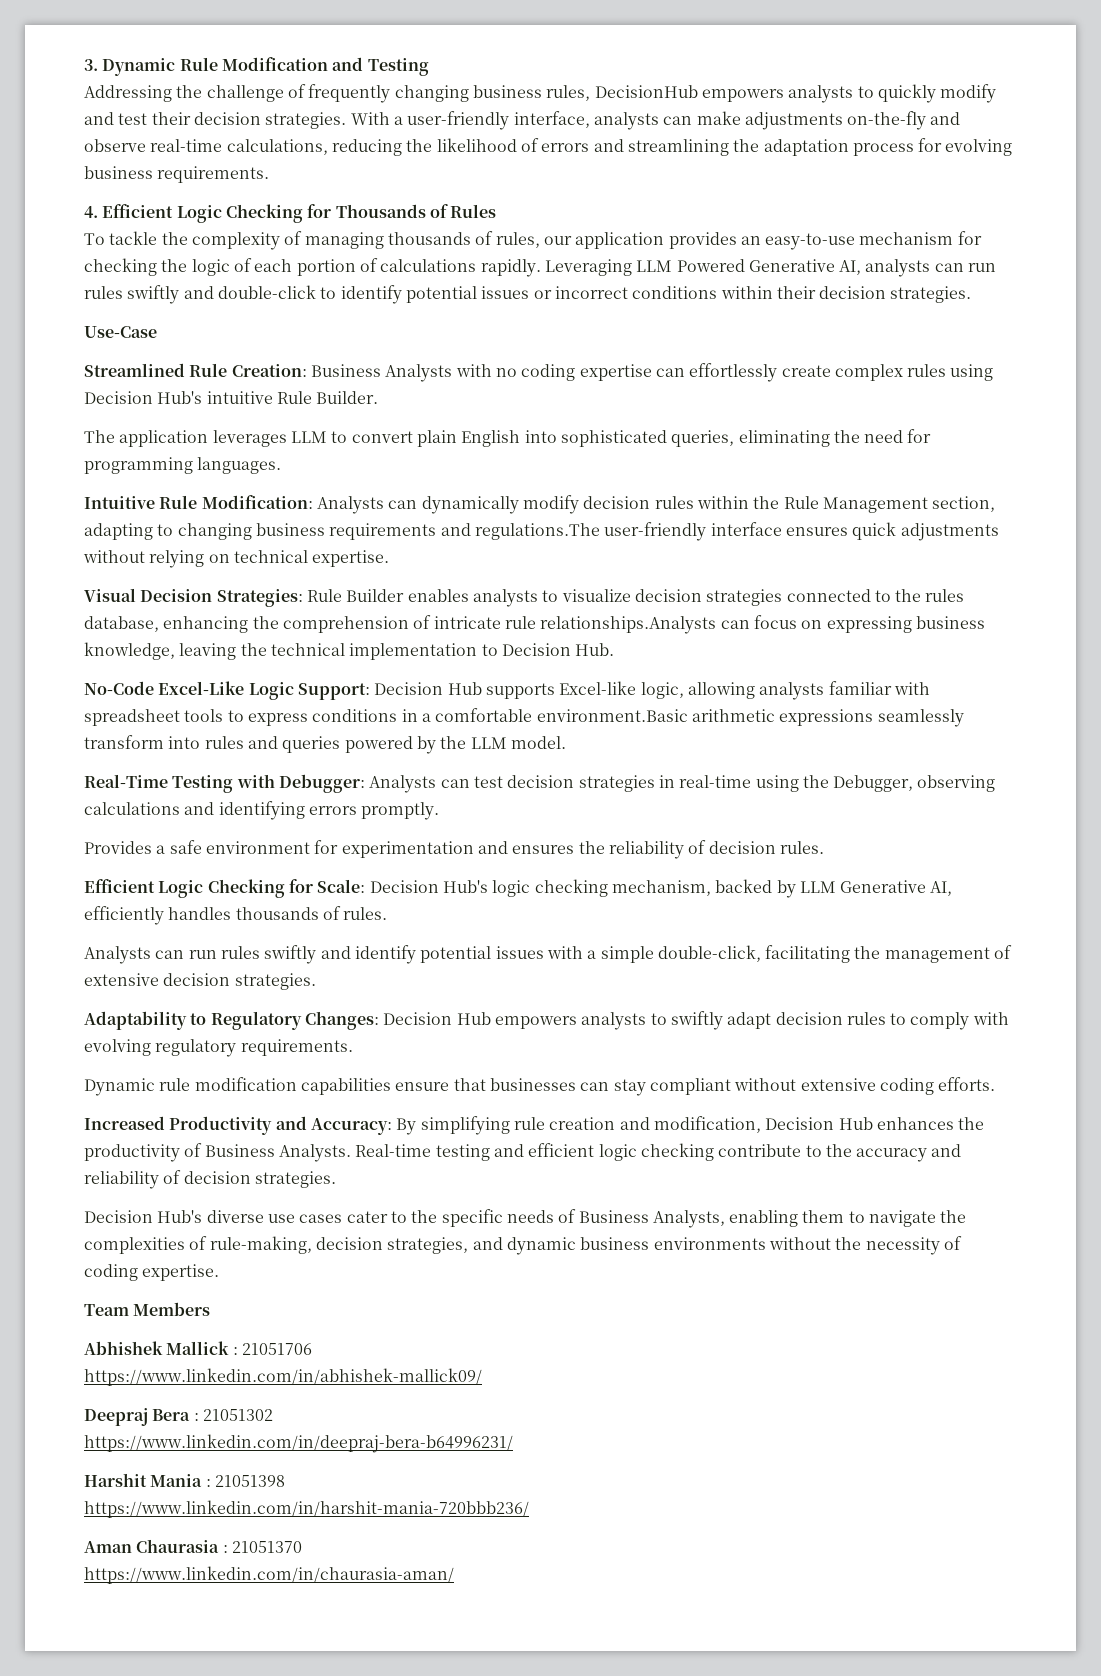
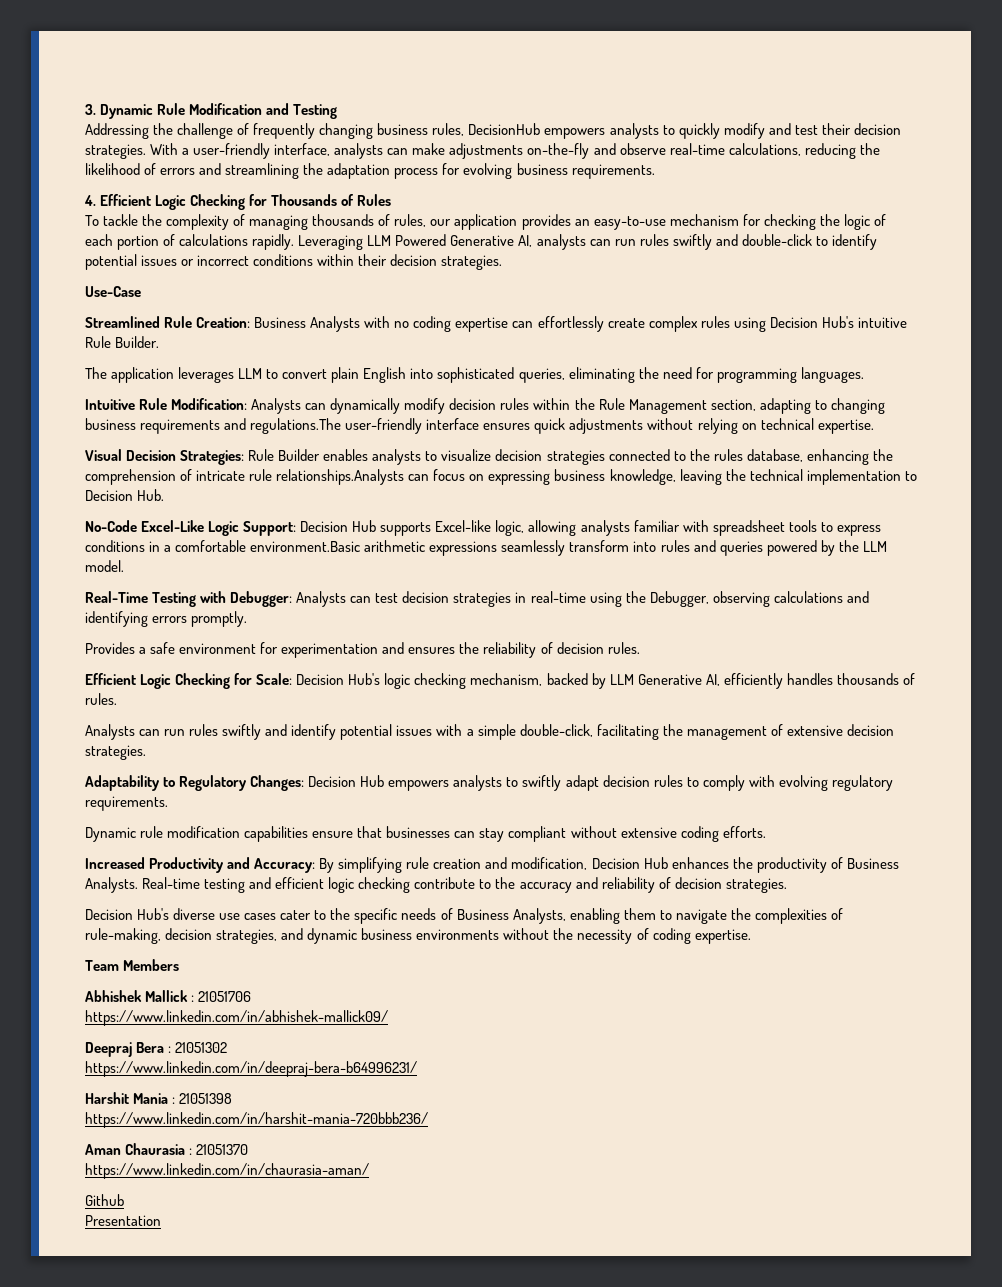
(454, 1575) none -> [85,1194,124,1206] [85,1215,161,1226] // Github // Presentation

